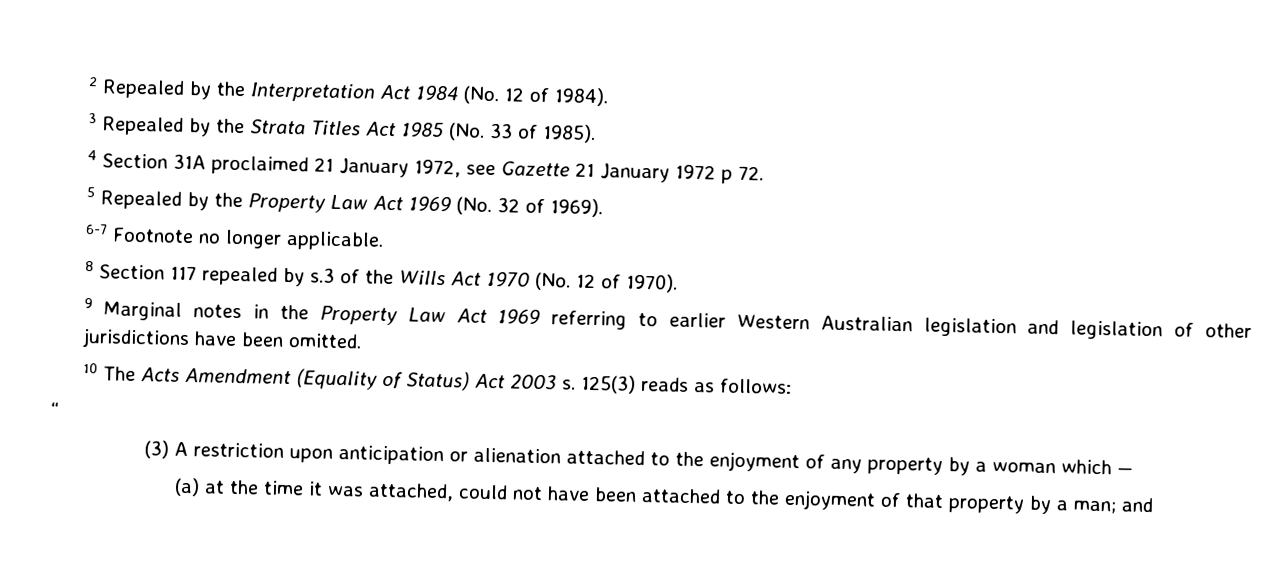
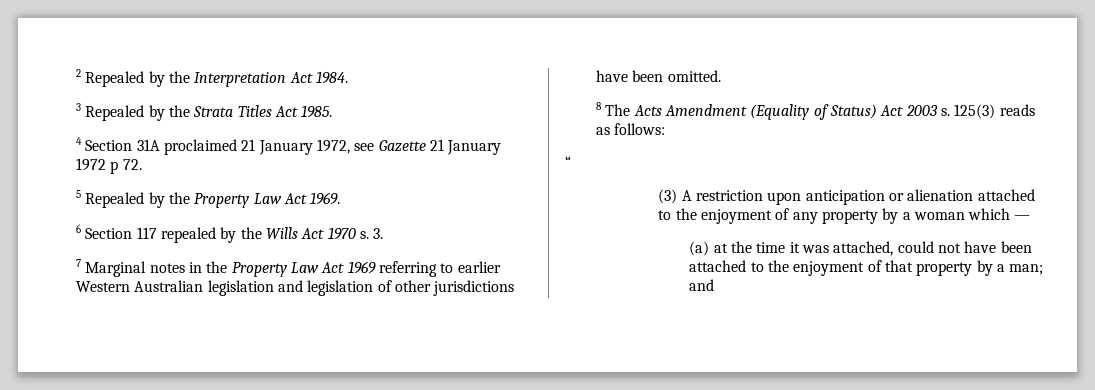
[414,84,609,107] 1984 (No. 12 of 1984). -> [316,71,349,84] 1984.
[400,121,596,144] 1985 (No. 33 of 1985). -> [301,105,333,118] 1985.
[407,195,603,218] [85,224,384,251] [84,260,94,272] 1969 (No. 32 of 1969). // 6-7 Footnote no longer applicable. // 8 -> [310,192,341,205] [76,224,82,233] 1969. // 6
[309,267,360,284] s.3 of -> (237, 235) none
[534,271,678,293] [83,297,93,309] (No. 12 of 1970). // 9 -> [359,228,384,239] [76,259,82,267] s. 3. // 7
[82,362,98,374] 10 -> [596,102,603,110] 8

